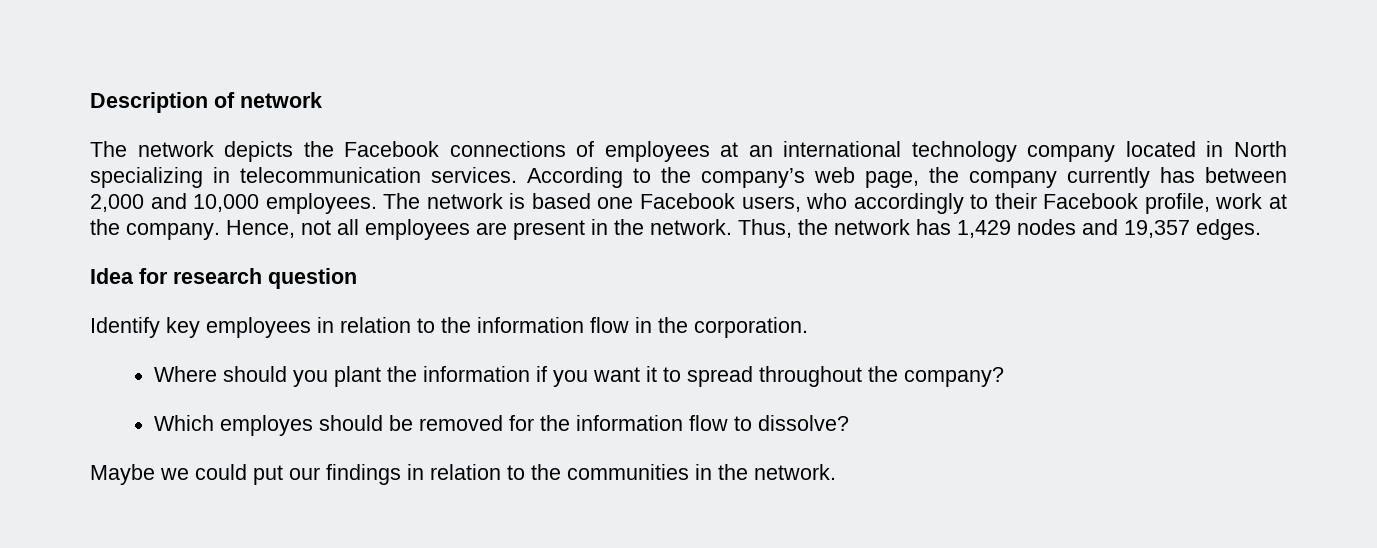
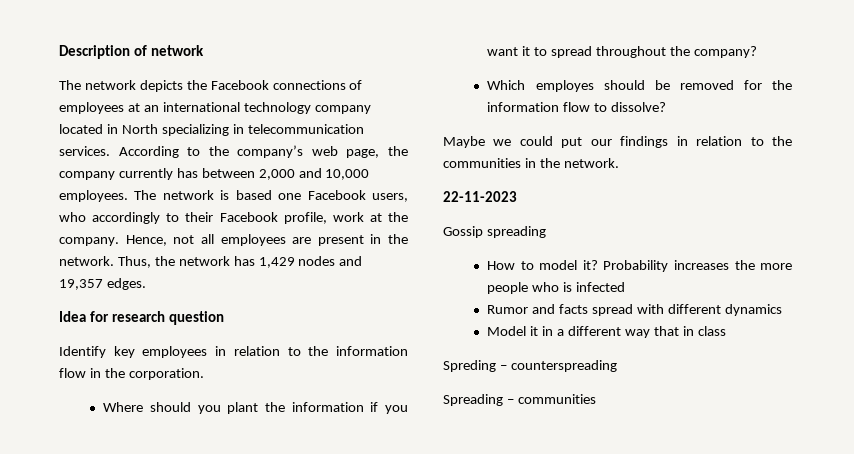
(836, 472) none -> [443,191,517,202] [443,226,546,238] [487,260,792,272] [487,282,626,294] [487,304,782,316] [487,326,726,338] [443,360,617,372] [443,394,596,406] // 22-11-2023 // Gossip spreading // How to model it? Probability increases the more people who is infected // Rumor and facts spread with different dynamics // Model it in a different way that in class // Spreding – counterspreading // Spreading – communities

